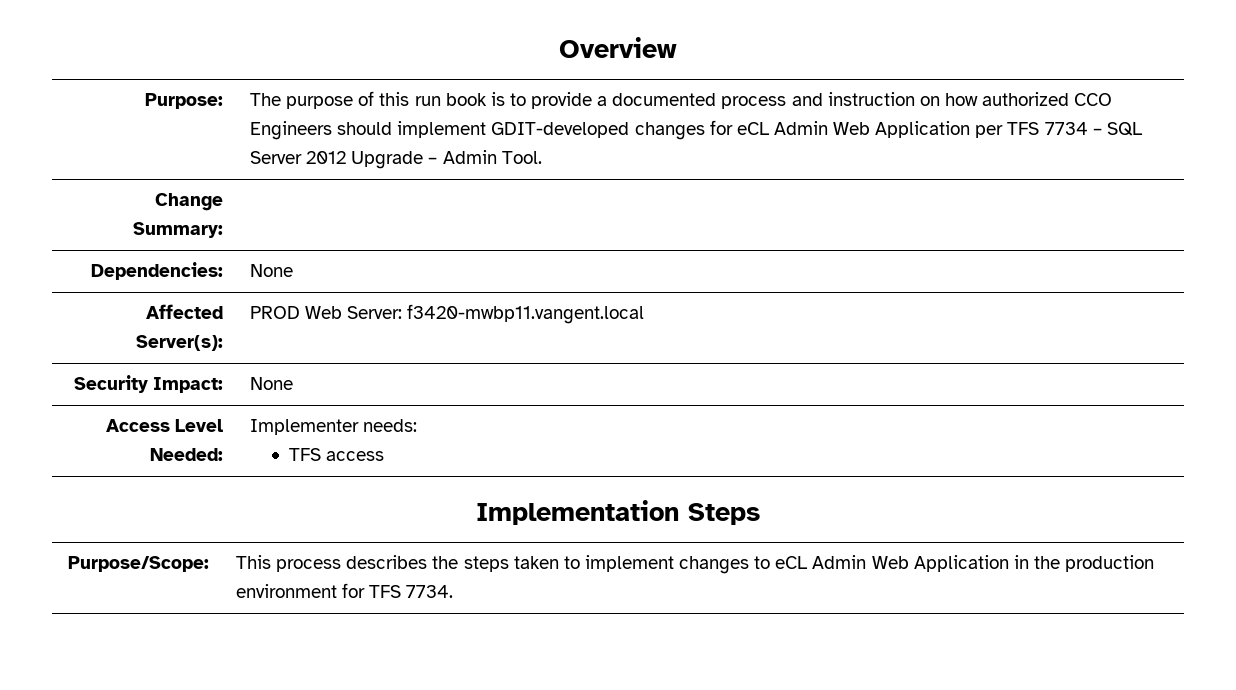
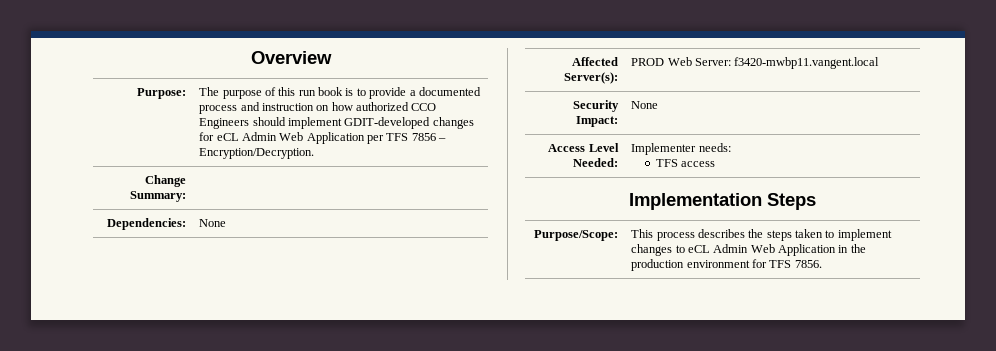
[1044,122,1143,136] [250,150,542,169] 7734 – SQL Server 2012 Upgrade – Admin Tool. -> [411,133,447,141] [199,148,315,159] 7856 – Encryption/Decryption.
[406,585,454,598] 7734. -> [794,260,822,268] 7856.

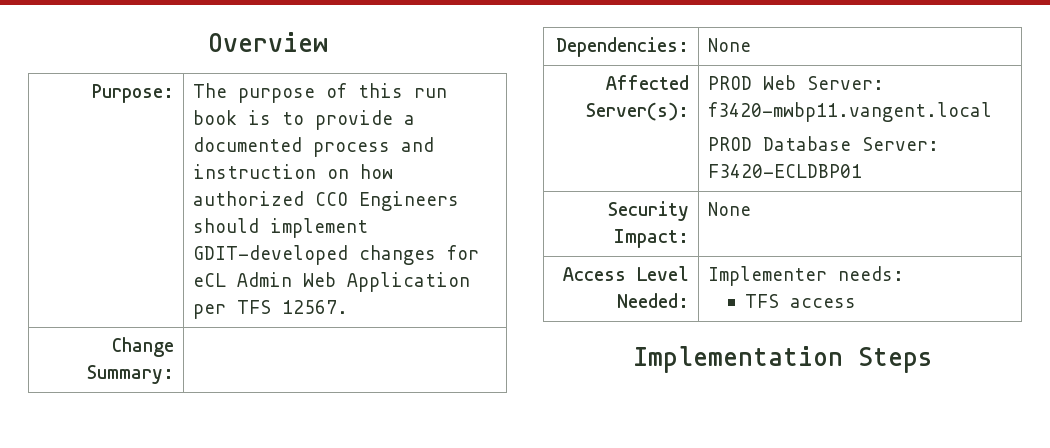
[411,133,447,141] [199,148,315,159] 7856 – Encryption/Decryption. -> [282,300,349,314] 12567.
(880, 63) none -> [708,136,940,151] [708,164,863,178] // PROD Database Server: F3420-ECLDBP01
[533,230,618,241] [631,229,892,241] [631,244,866,256] [631,259,822,271] // Purpose/Scope: | This process describes the steps taken to implement changes to eCL Admin Web Application in the production environment for TFS 7856. -> (932, 360) none

